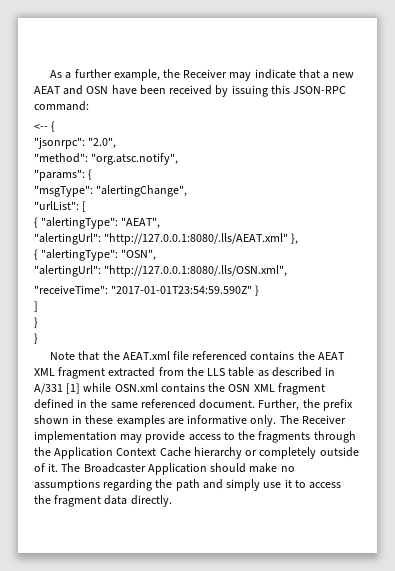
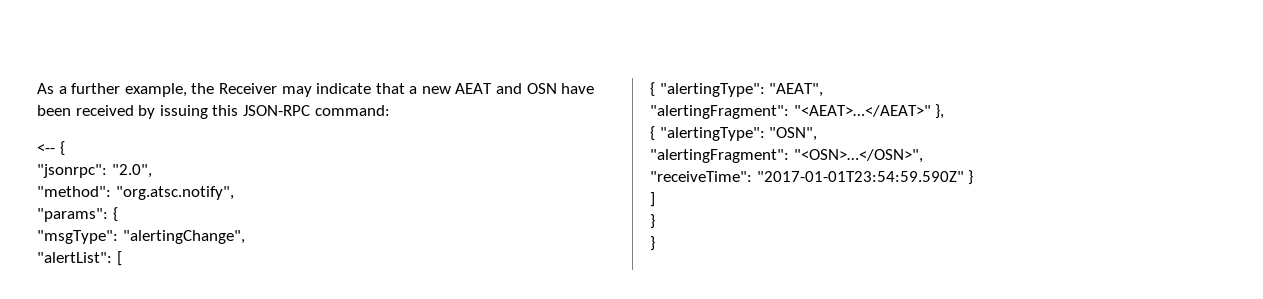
[34,201,79,210] "urlList": -> [37,252,112,263] "alertList":
[34,233,289,245] "alertingUrl": "http://127.0.0.1:8080/.lls/AEAT.xml" -> [650,105,931,119] "alertingFragment": "<AEAT>…</AEAT>"
[34,265,288,277] "alertingUrl": "http://127.0.0.1:8080/.lls/OSN.xml", -> [650,149,923,163] "alertingFragment": "<OSN>…</OSN>",
[50,351,345,361] [34,367,336,379] [34,383,325,395] [34,399,353,411] [34,415,346,427] [34,431,356,443] [34,447,359,459] [34,463,295,475] [34,479,342,491] [34,495,172,507] // Note that the AEAT.xml file referenced contains the AEAT XML fragment extracted from the LLS table as described in A/331 [1] while OSN.xml contains the OSN XML fragment defined in the same referenced document. Further, the prefix shown in these examples are informative only. The Receiver implementation may provide access to the fragments through the Application Context Cache hierarchy or completely outside of it. The Broadcaster Application should make no assumptions regarding the path and simply use it to access the fragment data directly. -> (655, 243) none

